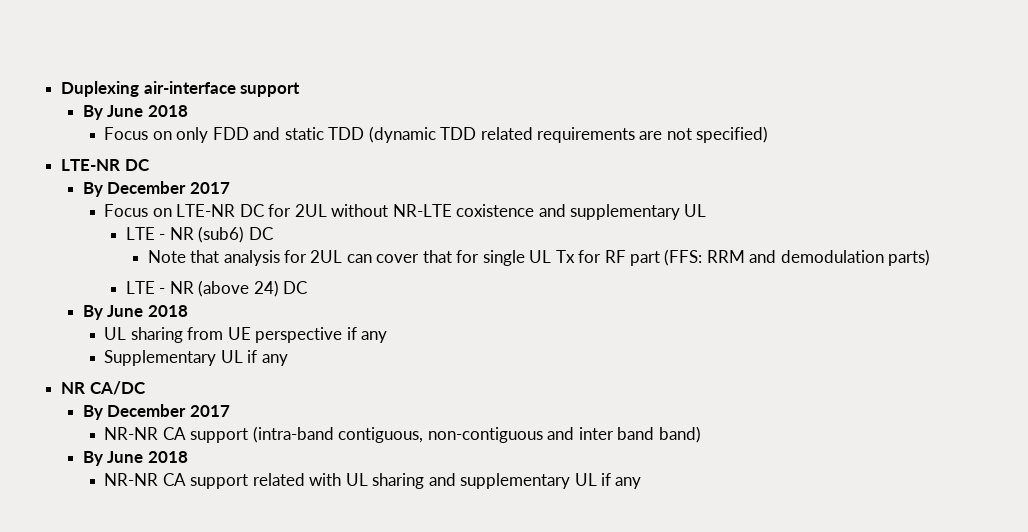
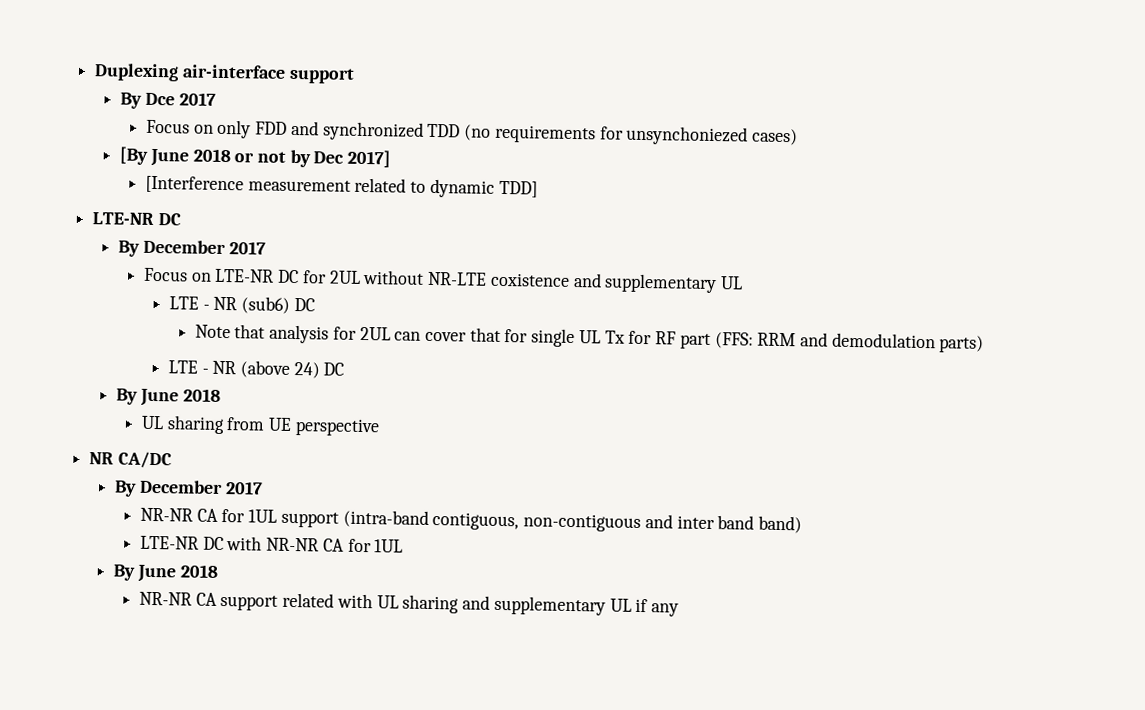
[107,105,188,117] June 2018 -> [144,92,216,106] Dce 2017
[284,126,769,143] static TDD (dynamic TDD related requirements are not specified) -> [322,121,798,146] [119,146,392,168] [144,175,538,198] synchronized TDD (no requirements for unsynchoniezed cases) // [By June 2018 or not by Dec 2017] // [Interference measurement related to dynamic TDD]
[346,327,388,343] [104,350,288,366] if any // Supplementary UL if any -> (380, 427) none
(186, 433) none -> [221,508,278,523] for 1UL
(701, 434) none -> [139,535,404,553] // LTE-NR DC with NR-NR CA for 1UL

